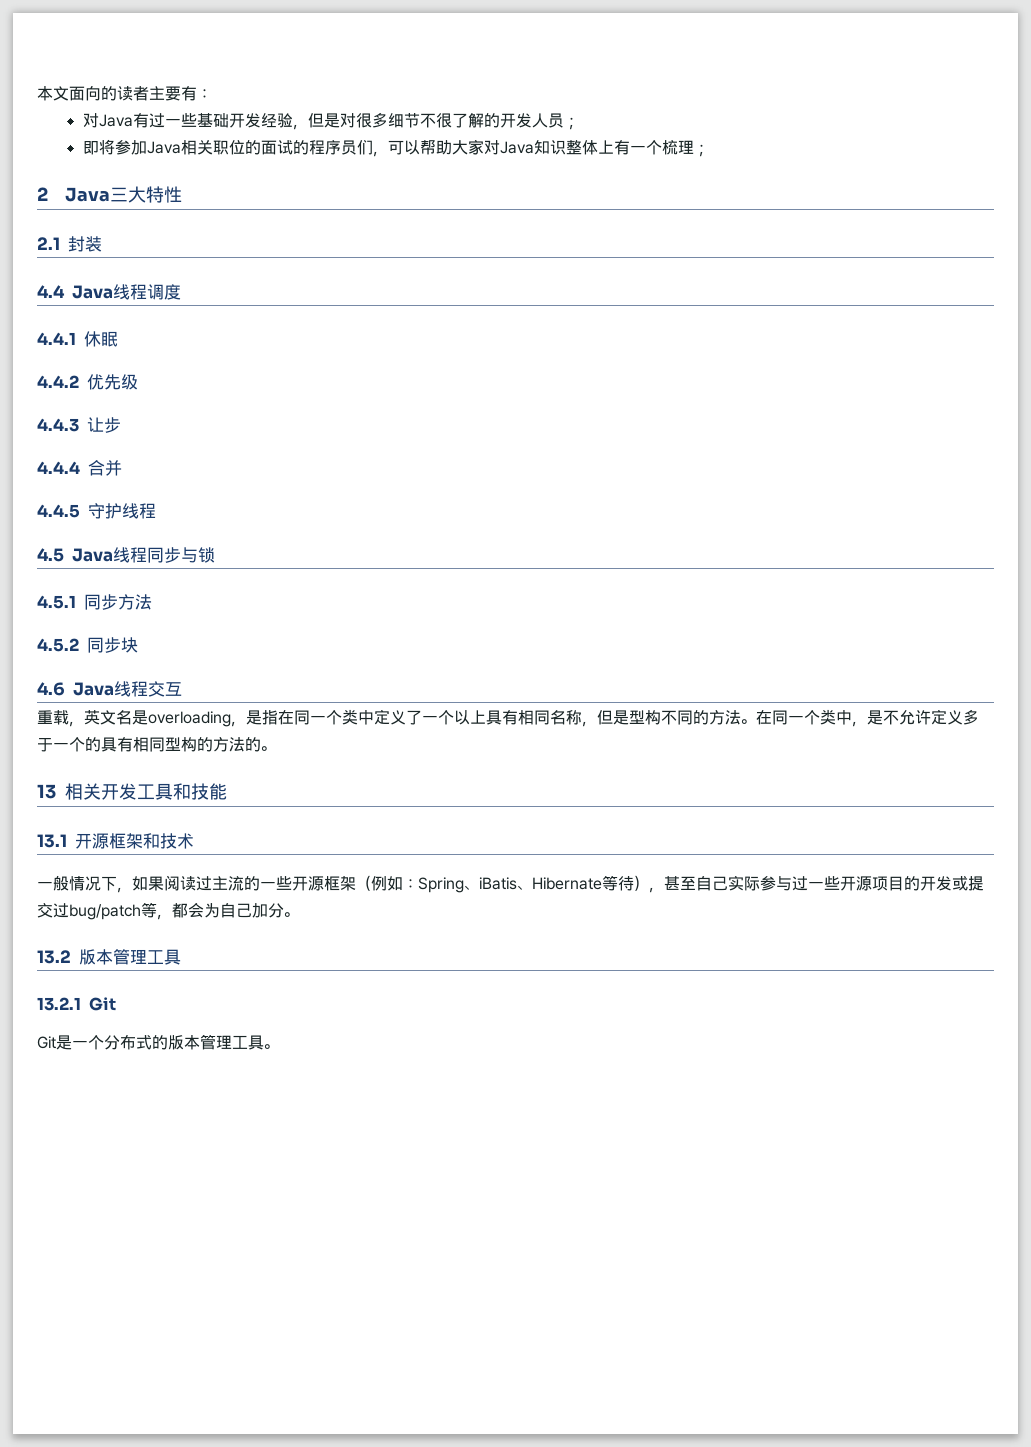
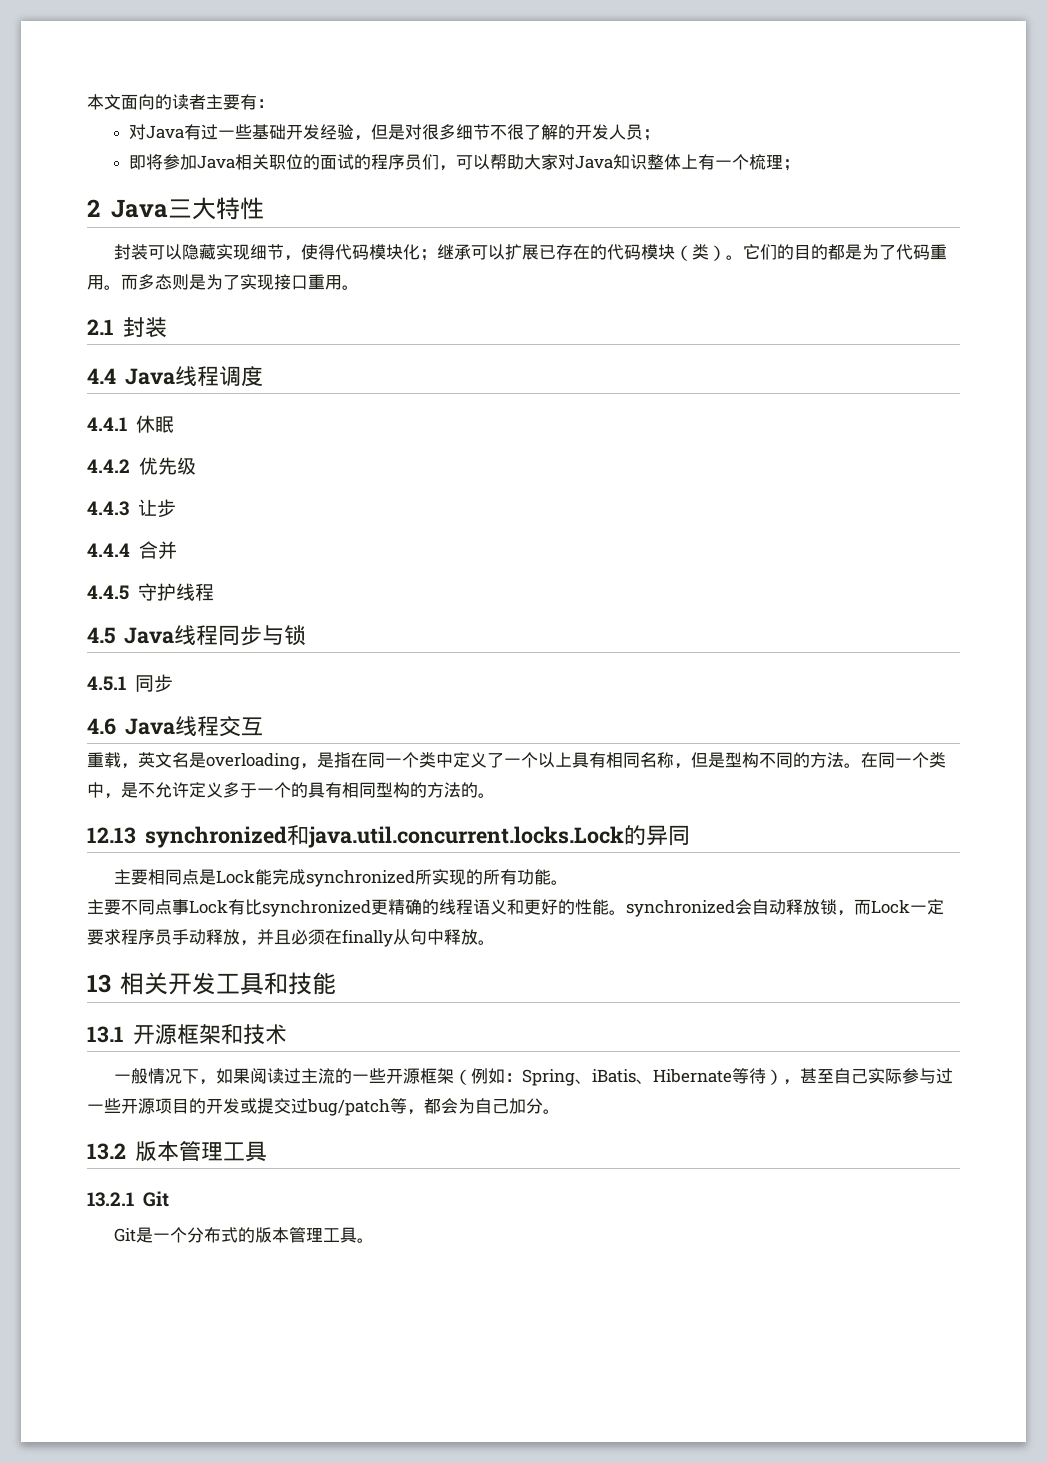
(183, 194) none -> [114,244,948,261] [87,274,359,290] // 封装可以隐藏实现细节，使得代码模块化；继承可以扩展已存在的代码模块（类）。它们的目的都是为了代码重用。而多态则是为了实现接口重用。
[118,594,152,610] [37,637,138,653] 方法 // 4.5.2同步块 -> (173, 683) none
(276, 748) none -> [87,825,690,848] [114,869,569,887] [87,899,944,917] [87,929,495,947] // 12.13 synchronized和java.util.concurrent.locks.Lock的异同 // 主要相同点是Lock能完成synchronized所实现的所有功能。 // 主要不同点事Lock有比synchronized更精确的线程语义和更好的性能。synchronized会自动释放锁，而Lock一定要求程序员手动释放，并且必须在finally从句中释放。

